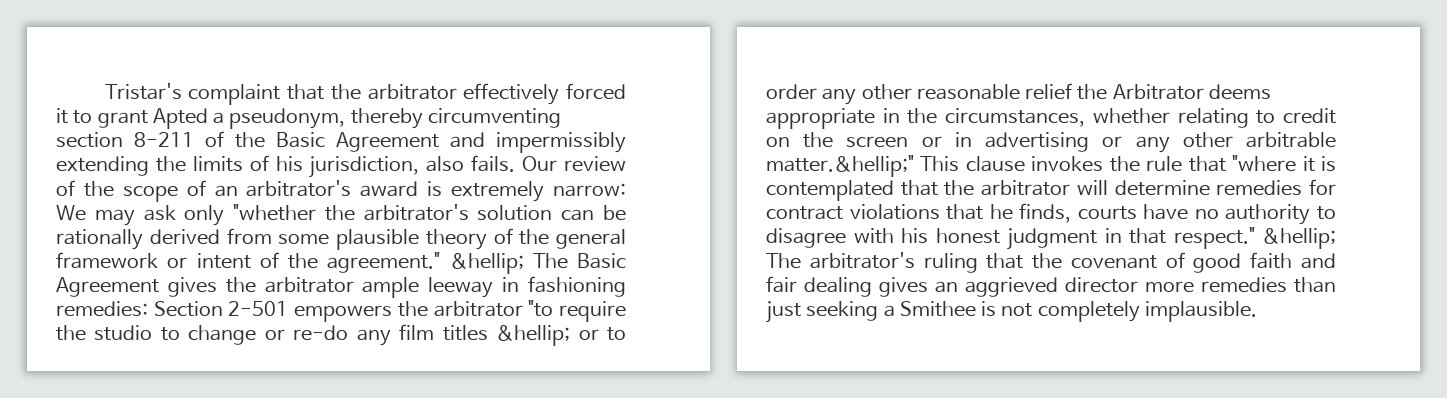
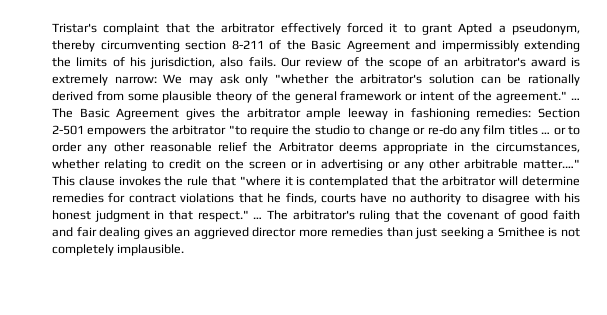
[449,253,524,274] &hellip; -> [571,98,580,100] …
[496,325,571,346] &hellip; -> [541,132,551,134] …
[766,155,914,177] matter.&hellip;" -> [523,159,580,169] matter.…"
[1262,228,1336,249] &hellip; -> [253,217,263,219] …

